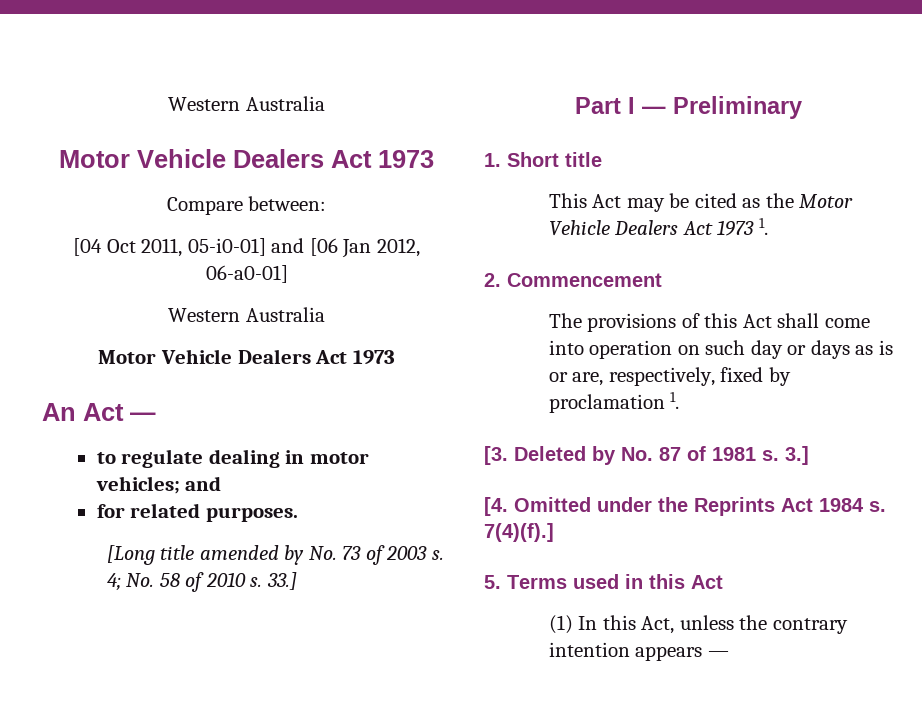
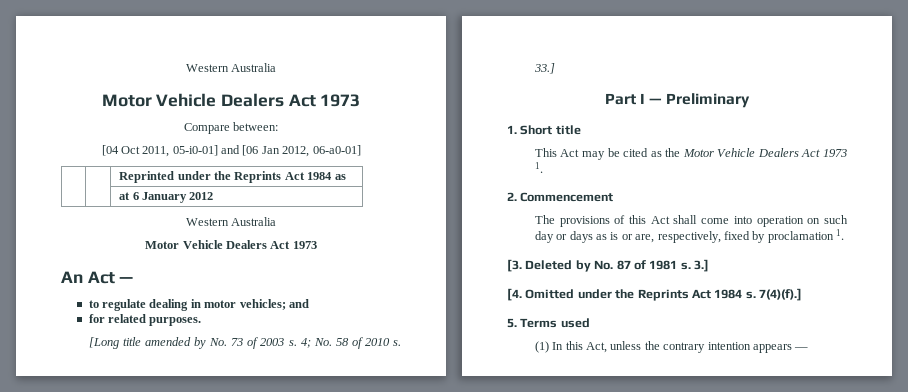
(288, 274) none -> [119,171,346,183] [119,192,214,203] // | | Reprinted under the Reprints Act 1984 as // | | at 6 January 2012
[625,574,723,589] in this Act -> (590, 323) none

